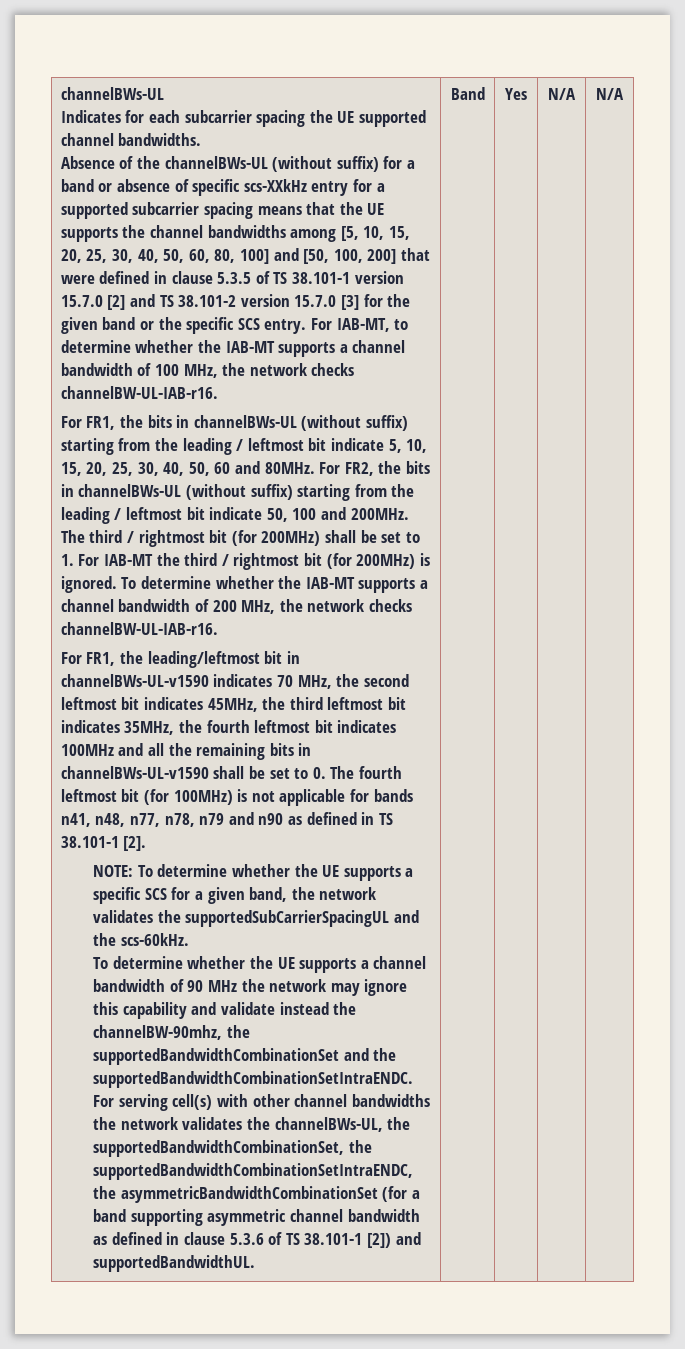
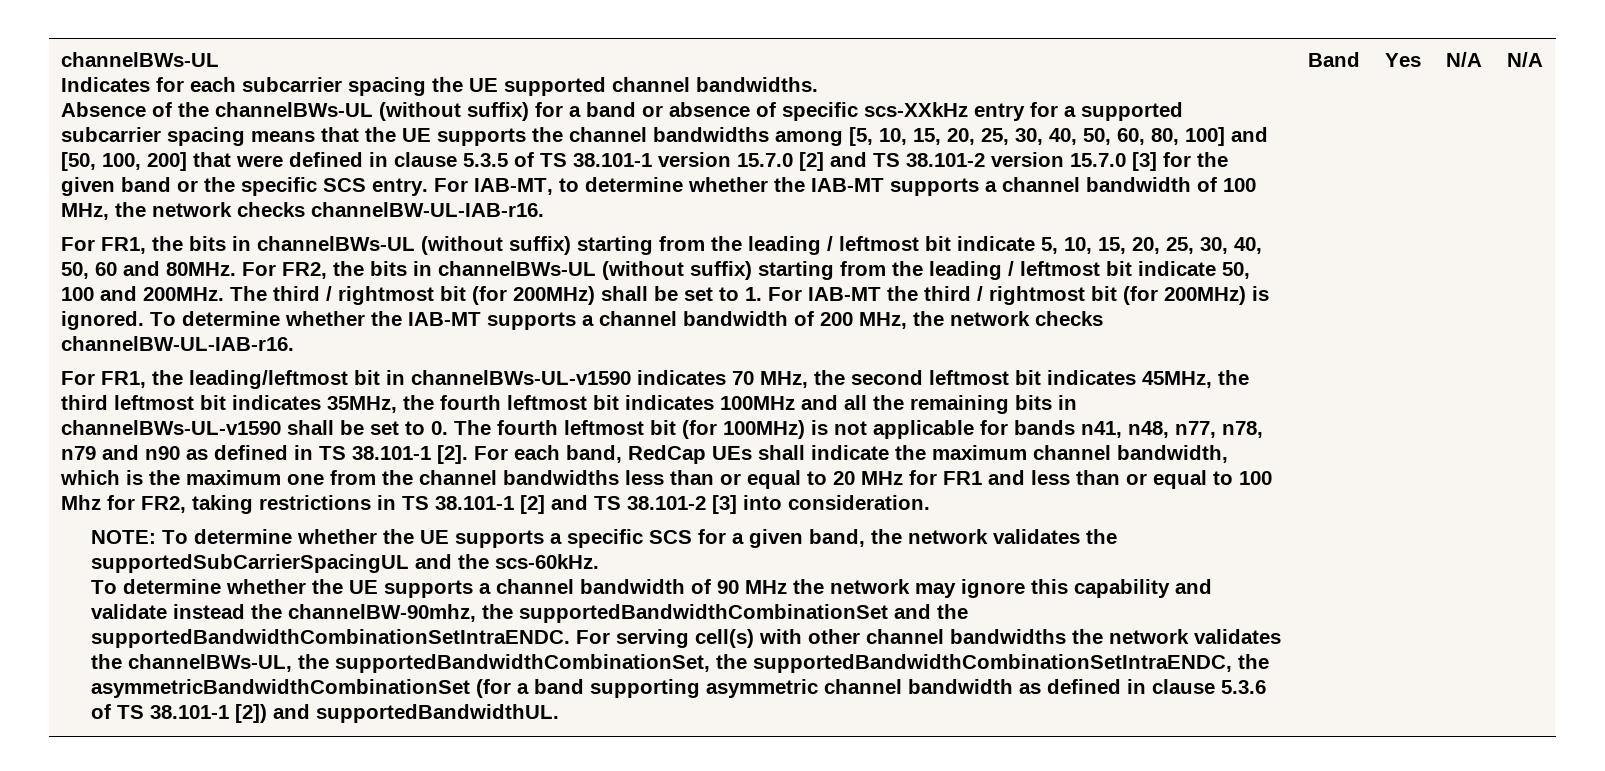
(147, 843) none -> [473,445,1228,464] [59,470,1272,489] [60,495,930,514] For each band, RedCap UEs shall indicate the maximum channel bandwidth, which is the maximum one from the channel bandwidths less than or equal to 20 MHz for FR1 and less than or equal to 100 Mhz for FR2, taking restrictions in TS 38.101-1 [2] and TS 38.101-2 [3] into consideration.

